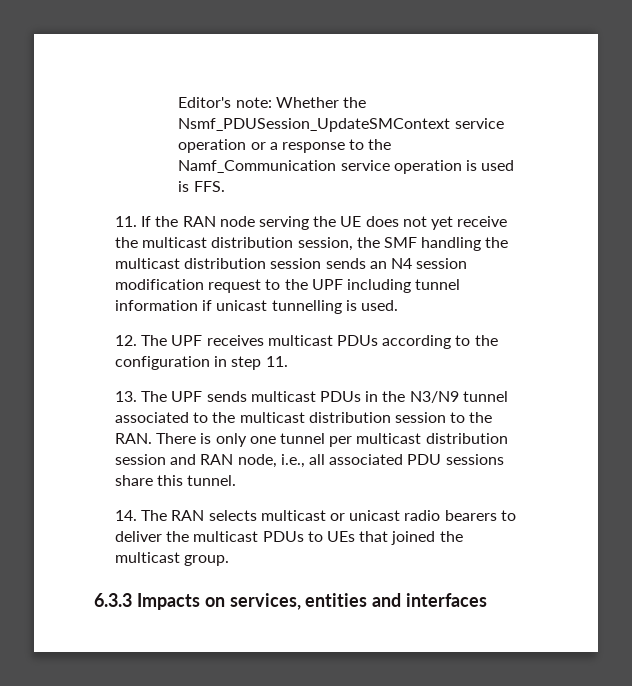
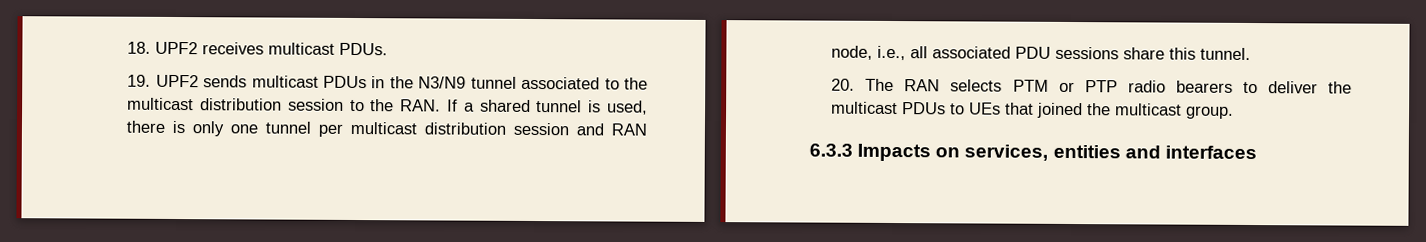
[178,97,367,108] [178,118,504,132] [178,139,392,153] [178,160,515,174] [178,181,225,192] [115,216,508,230] [115,237,509,251] [115,258,468,269] [115,279,461,293] [115,300,399,314] [115,335,498,349] [115,356,288,370] [115,391,203,402] Editor's note: Whether the Nsmf_PDUSession_UpdateSMContext service operation or a response to the Namf_Communication service operation is used is FFS. // 11. If the RAN node serving the UE does not yet receive the multicast distribution session, the SMF handling the multicast distribution session sends an N4 session modification request to the UPF including tunnel information if unicast tunnelling is used. // 12. The UPF receives multicast PDUs according to the configuration in step 11. // 13. The UPF -> [127,41,389,56] [127,74,199,88] 18. UPF2 receives multicast PDUs. // 19. UPF2
[156,433,197,444] There -> [447,99,648,115] [126,120,166,133] If a shared tunnel is used, there
[115,510,138,521] 14. -> [831,78,856,91] 20.
[260,510,401,521] multicast or unicast -> [1012,79,1118,93] PTM or PTP

